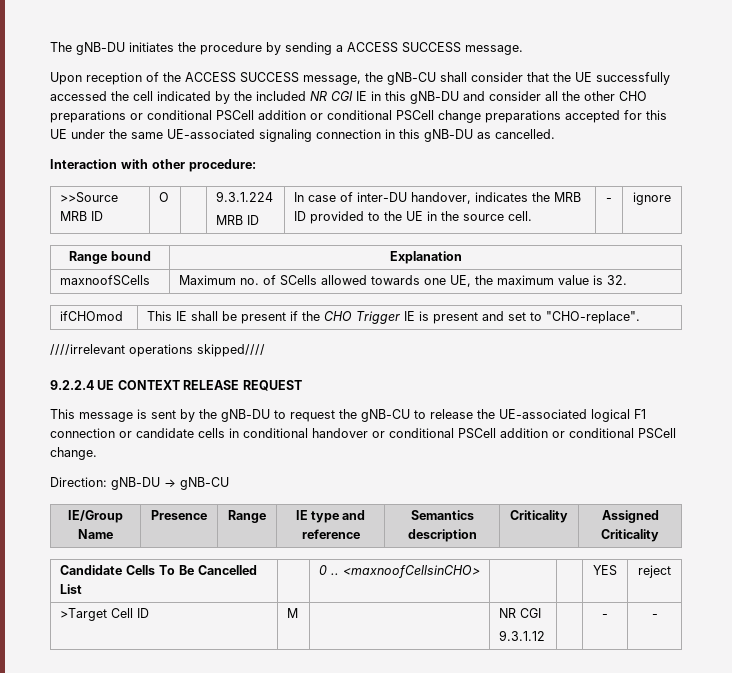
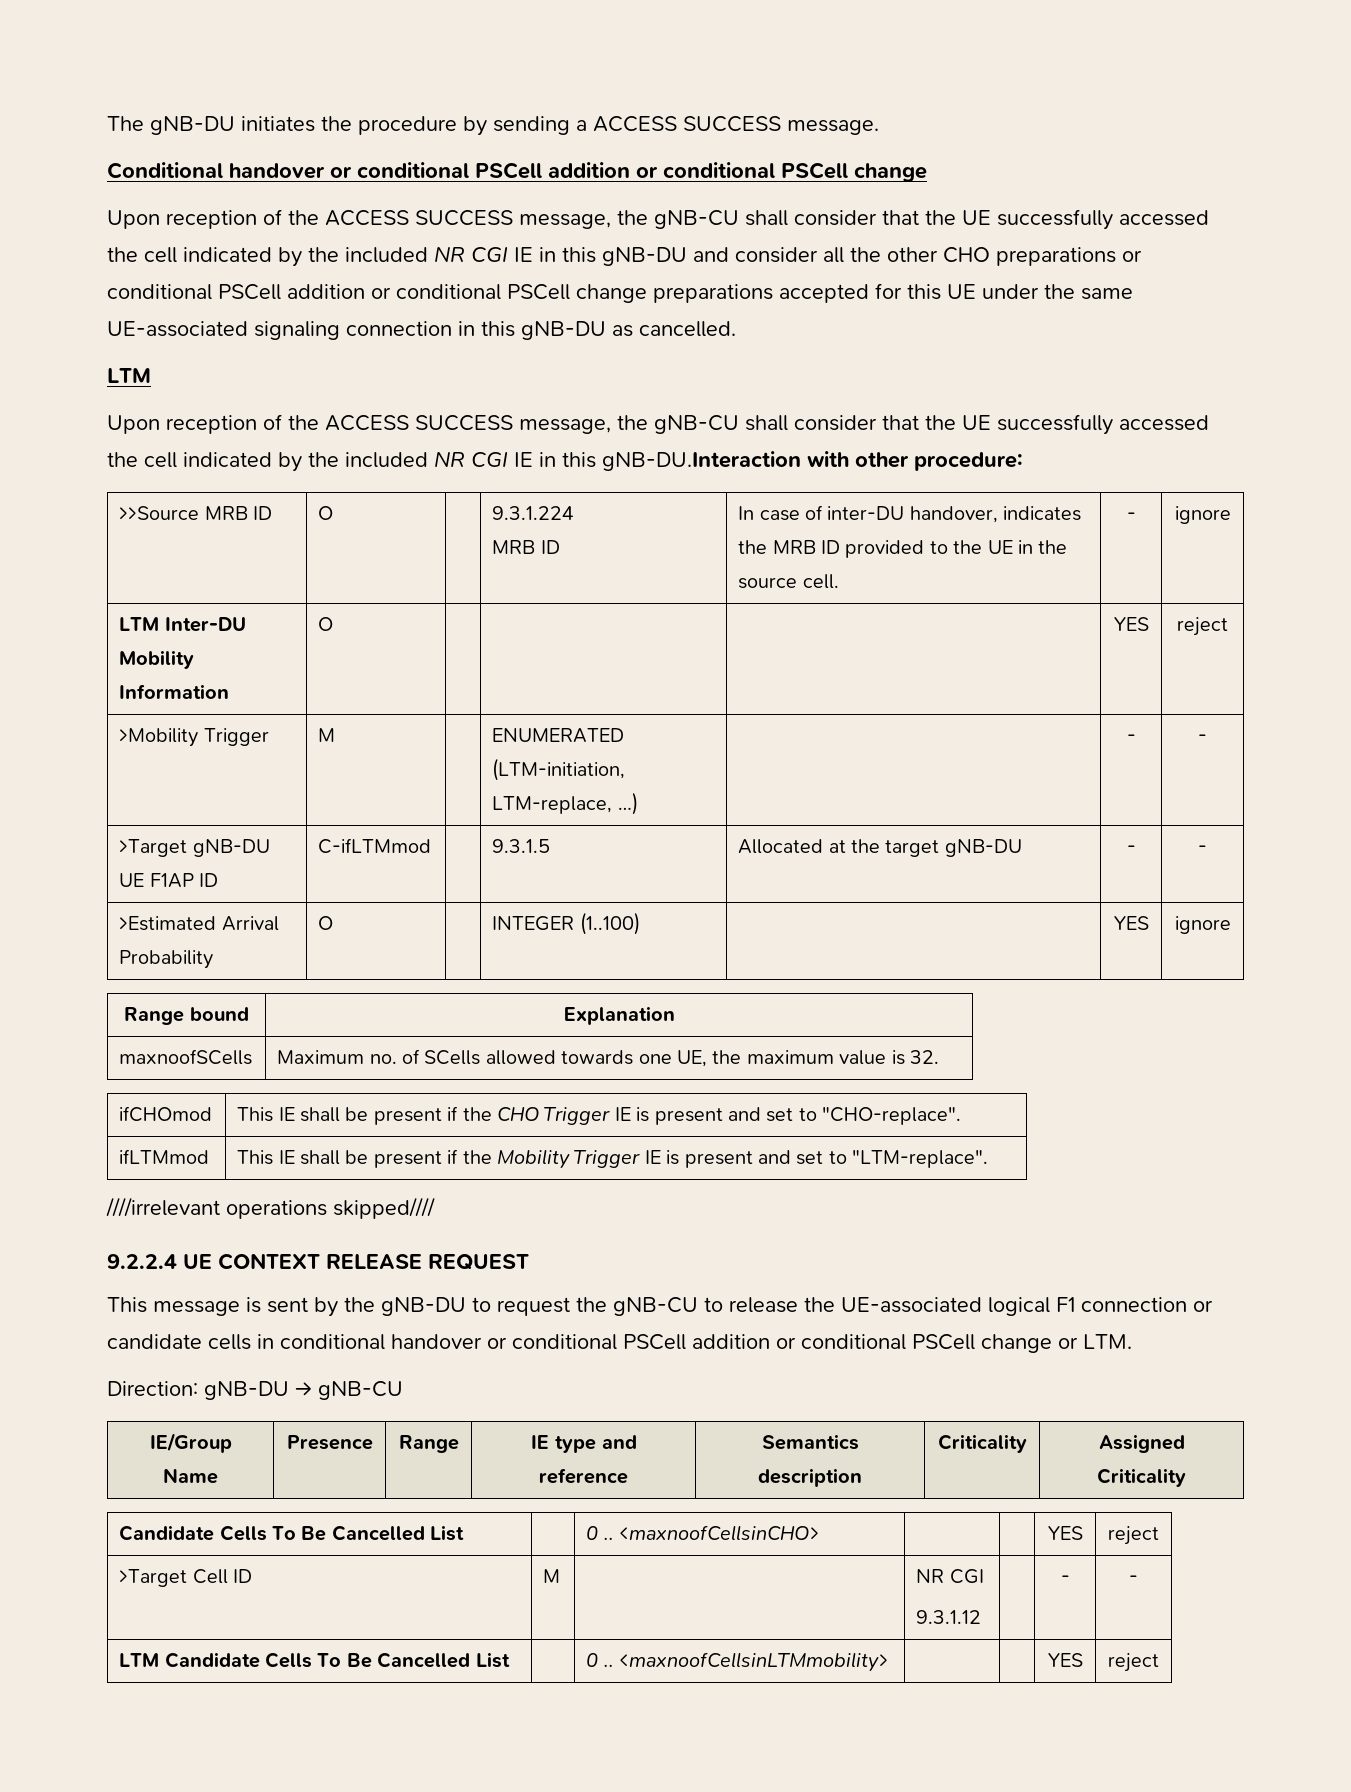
(523, 50) none -> [107,162,927,182] // Conditional handover or conditional PSCell addition or conditional PSCell change
[50,159,117,169] Interaction -> [107,368,151,383] [107,414,1209,435] [107,451,801,472] LTM // Upon reception of the ACCESS SUCCESS message, the gNB-CU shall consider that the UE successfully accessed the cell indicated by the included NR CGI IE in this gNB-DU.Interaction
(671, 198) none -> [119,617,246,632] [119,650,195,669] [119,684,230,699] [318,617,334,631] [1113,617,1149,631] [1177,617,1228,636] [119,728,269,747] [318,728,336,742] [492,728,625,743] [492,758,626,781] [492,792,638,815] [1126,734,1136,742] [1198,734,1207,742] [119,839,270,857] [119,873,219,888] [318,838,432,854] [492,839,551,853] [738,839,1022,857] [1126,845,1136,853] [1198,845,1207,853] [119,916,279,931] [119,950,214,969] [318,916,334,930] [492,912,640,935] [1113,916,1149,930] [1174,916,1231,934] // LTM Inter-DU Mobility Information | O | | | | YES | reject // >Mobility Trigger | M | | ENUMERATED (LTM-initiation, LTM-replace, …) | | - | - // >Target gNB-DU UE F1AP ID | C-ifLTMmod | | 9.3.1.5 | Allocated at the target gNB-DU | - | - // >Estimated Arrival Probability | O | | INTEGER (1..100) | | YES | ignore
(640, 317) none -> [119,1149,210,1164] [237,1149,989,1169] // ifLTMmod | This IE shall be present if the Mobility Trigger IE is present and set to "LTM-replace".
[50,447,97,460] change. -> [981,1334,1132,1353] change or LTM.
(658, 616) none -> [119,1652,510,1668] [586,1652,889,1672] [1047,1653,1083,1667] [1108,1653,1159,1672] // LTM Candidate Cells To Be Cancelled List | | 0 .. <maxnoofCellsinLTMmobility> | | | YES | reject

